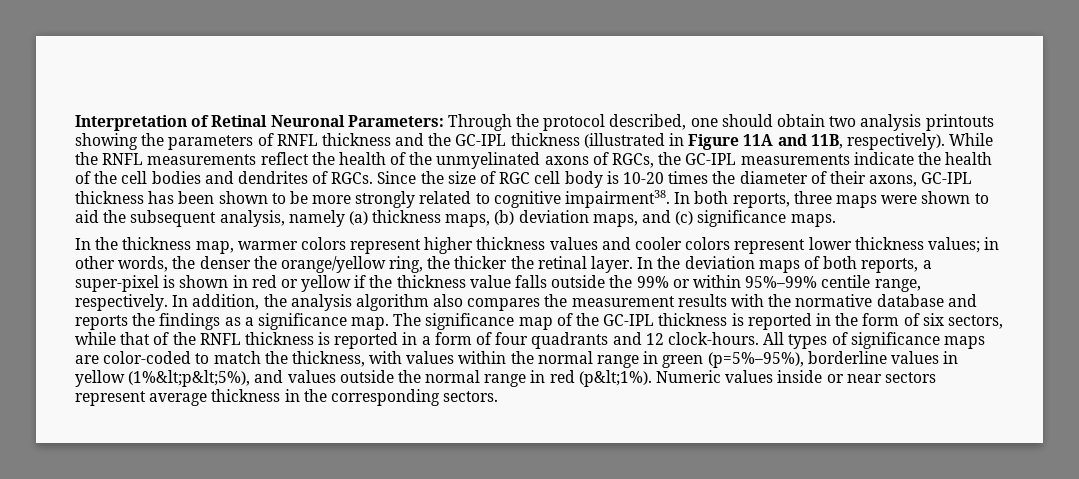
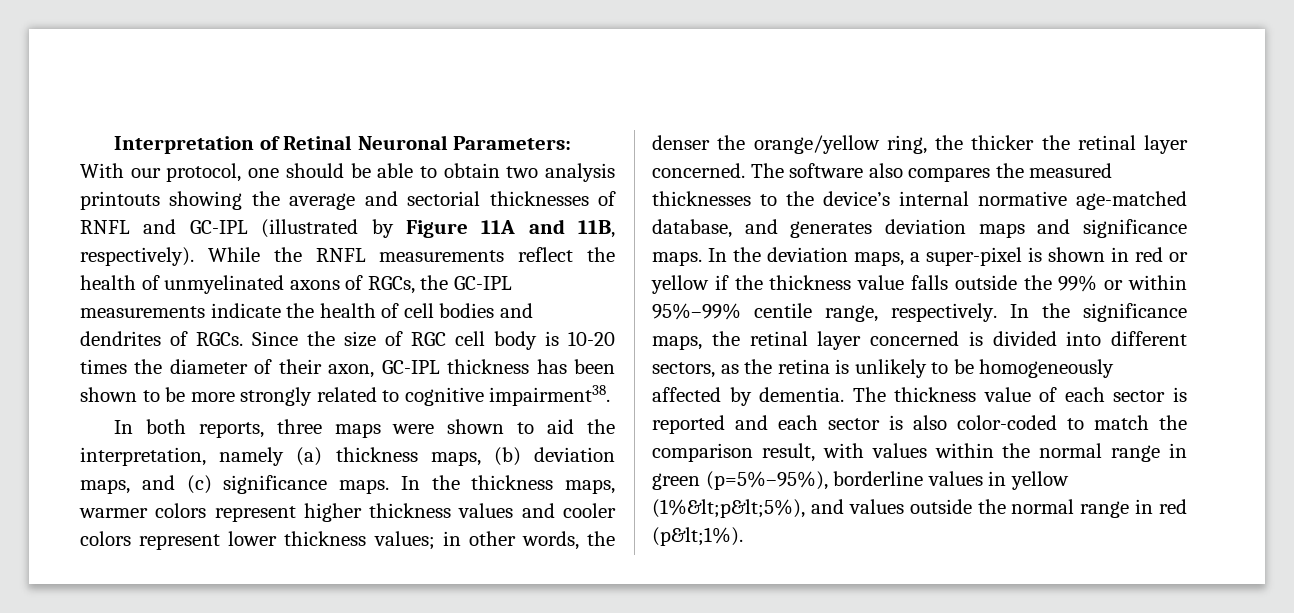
[447,114,773,131] Through the protocol described, one should -> [80,163,437,182] With our protocol, one should be able to
[168,133,685,150] parameters of RNFL thickness and the GC-IPL thickness (illustrated in -> [289,191,616,210] [80,219,394,238] average and sectorial thicknesses of RNFL and GC-IPL (illustrated by
[409,152,433,165] the -> (160, 282) none
[94,171,118,184] the -> (400, 310) none
[869,175,918,187] axons, -> [328,364,375,378] axon,
(671, 199) none -> (611, 395) //
[130,210,285,227] subsequent analysis, -> [80,447,206,466] interpretation,
(836, 220) // -> (389, 486) none
[195,241,234,254] map, -> [565,479,615,494] maps,
[591,256,919,273] layer. In the deviation maps of both reports, -> [1144,135,1188,154] [652,163,1113,182] [652,191,1187,210] [652,219,1187,238] [652,247,904,266] layer concerned. The software also compares the measured thicknesses to the device’s internal normative age-matched database, and generates deviation maps and significance maps. In the deviation maps,
[192,294,977,311] [75,313,1003,330] [75,332,985,349] [75,355,99,364] addition, the analysis algorithm also compares the measurement results with the normative database and reports the findings as a significance map. The significance map of the GC-IPL thickness is reported in the form of six sectors, while that of the RNFL thickness is reported in a form of four quadrants and 12 clock-hours. All types of significance maps are -> [1042,303,1187,322] [652,331,1187,350] [652,359,1115,378] [652,387,1187,406] [652,415,947,434] the significance maps, the retinal layer concerned is divided into different sectors, as the retina is unlikely to be homogeneously affected by dementia. The thickness value of each sector is reported and each sector is also
[291,351,365,367] thickness, -> [652,443,815,462] comparison result,
[656,370,936,383] [75,389,499,406] Numeric values inside or near sectors represent average thickness in the corresponding sectors. -> (743, 536) none

